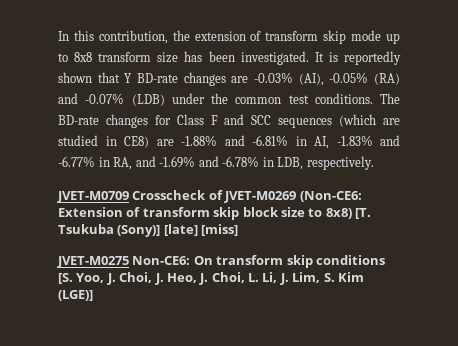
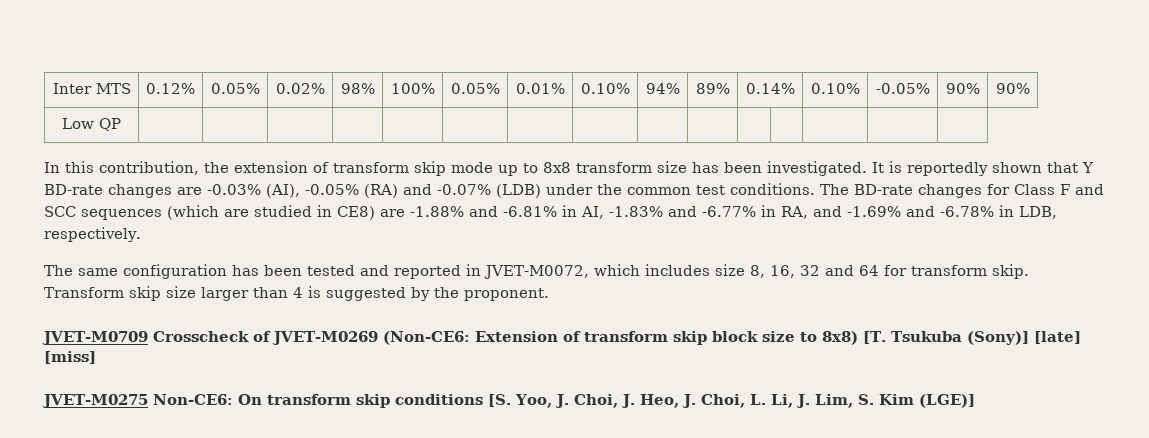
(58, 36) none -> [52,83,131,94] [146,83,195,94] [210,83,260,94] [275,83,325,94] [340,83,375,94] [390,83,435,94] [450,83,500,94] [515,83,565,94] [580,83,630,94] [645,83,680,94] [695,83,730,94] [745,83,795,94] [810,83,860,94] [875,83,930,94] [945,83,980,94] [995,83,1030,94] [62,118,121,131] Inter MTS | 0.12% | 0.05% | 0.02% | 98% | 100% | 0.05% | 0.01% | 0.10% | 94% | 89% | 0.14% | 0.10% | -0.05% | 90% | 90% // Low QP | | | | | | | | | | | | | | | //
(374, 163) none -> [44,264,1029,279] [44,286,549,301] // The same configuration has been tested and reported in JVET-M0072, which includes size 8, 16, 32 and 64 for transform skip. Transform skip size larger than 4 is suggested by the proponent.

